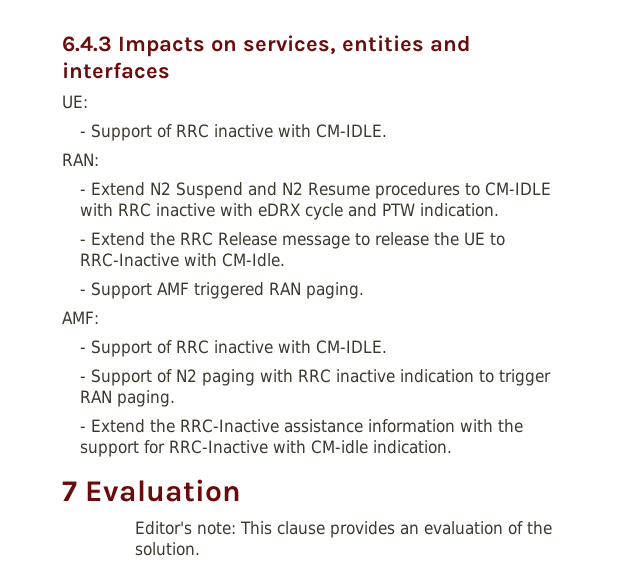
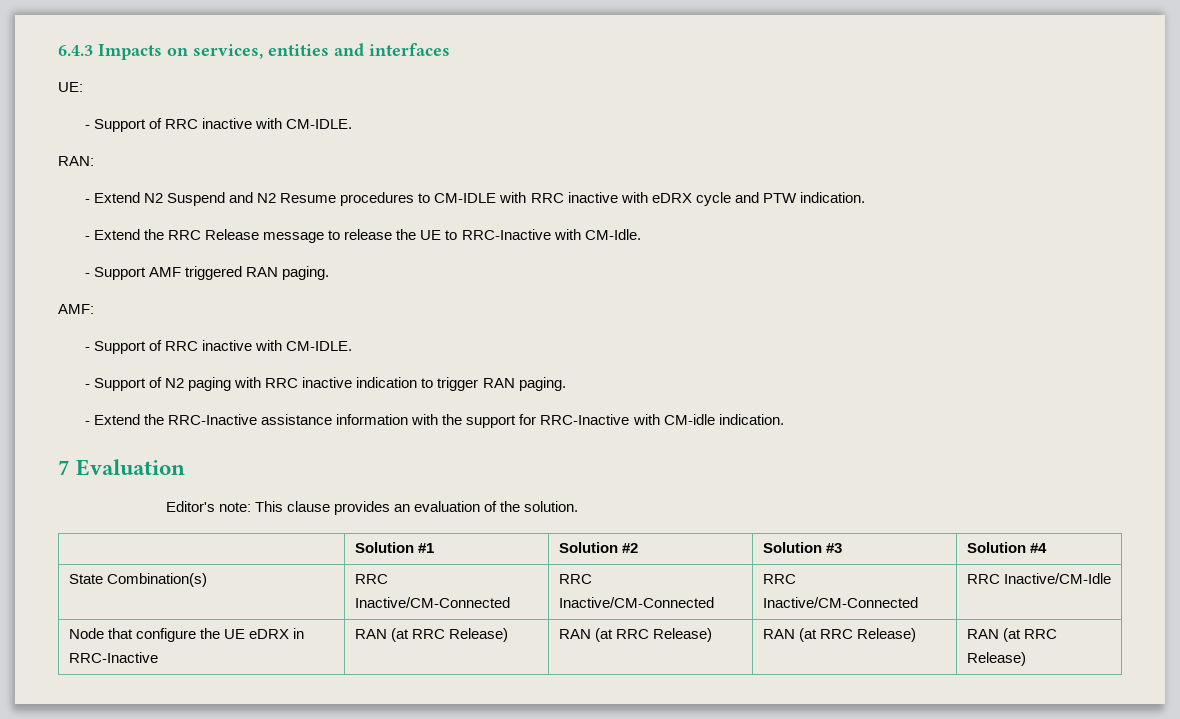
(200, 549) none -> [354,542,434,553] [558,542,638,553] [762,542,842,553] [966,542,1047,553] [68,573,207,587] [354,574,388,584] [354,597,510,608] [558,574,592,584] [558,597,714,608] [762,574,796,584] [762,597,918,608] [966,573,1111,584] [68,628,305,642] [68,652,158,663] [354,628,508,642] [558,628,712,642] [762,628,916,642] [966,628,1057,642] [966,652,1026,666] // | Solution #1 | Solution #2 | Solution #3 | Solution #4 // State Combination(s) | RRC Inactive/CM-Connected | RRC Inactive/CM-Connected | RRC Inactive/CM-Connected | RRC Inactive/CM-Idle // Node that configure the UE eDRX in RRC-Inactive | RAN (at RRC Release) | RAN (at RRC Release) | RAN (at RRC Release) | RAN (at RRC Release)

